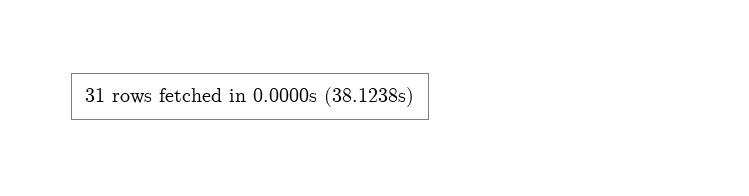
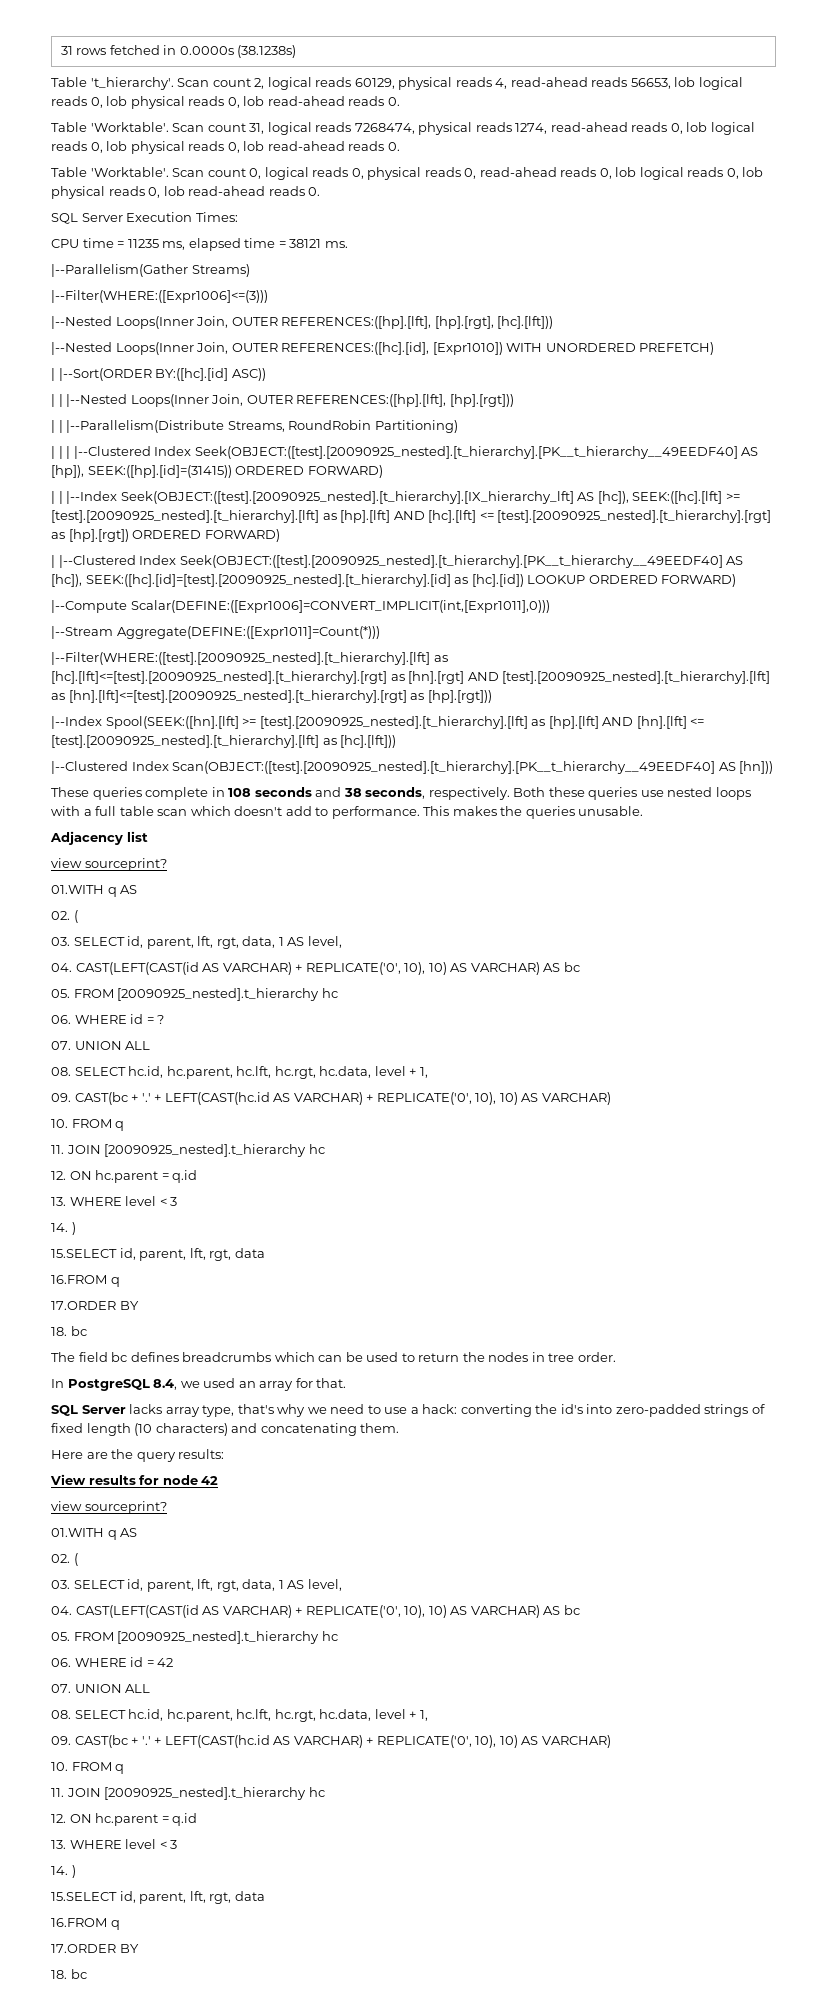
(414, 97) none -> [51,77,743,90] [51,96,400,109] [51,122,755,135] [51,141,400,154] [51,167,764,180] [51,186,321,199] [51,212,238,224] [51,238,348,251] [51,264,250,277] [51,290,268,303] [51,316,554,329] [51,342,715,355] [51,368,266,381] [51,394,514,407] [51,420,458,433] [51,446,759,459] [51,465,383,478] [51,491,740,504] [51,510,772,523] [51,529,280,542] [51,555,744,568] [51,574,737,587] [51,600,550,613] [51,626,380,639] [51,652,448,665] [51,671,771,684] [51,690,492,703] [51,716,705,729] [51,735,397,748] [51,761,774,774] [51,787,751,800] [51,806,644,819] [50,831,148,845] [51,858,167,871] [51,885,138,897] [51,910,78,923] [51,936,342,949] [51,962,580,975] [51,988,338,1001] [51,1014,165,1024] [51,1041,151,1050] [51,1066,428,1079] [51,1092,611,1105] [51,1119,125,1131] [51,1144,325,1157] [51,1170,198,1183] [51,1196,178,1206] [51,1222,76,1235] [51,1248,265,1261] [51,1275,120,1287] [51,1301,139,1310] [51,1326,87,1336] [51,1352,616,1362] [51,1378,347,1391] [51,1404,765,1417] [51,1423,400,1436] [51,1449,225,1462] [50,1474,219,1485] [51,1501,167,1514] [51,1528,138,1540] [51,1553,78,1566] [51,1579,342,1592] [51,1605,580,1618] [51,1631,338,1644] [51,1657,174,1667] [51,1684,151,1693] [51,1709,428,1722] [51,1735,611,1748] [51,1762,125,1774] [51,1787,325,1800] [51,1813,198,1826] [51,1839,178,1849] [51,1865,76,1878] [51,1891,265,1904] [51,1918,120,1930] [51,1944,139,1953] [51,1969,87,1979] // Table 't_hierarchy'. Scan count 2, logical reads 60129, physical reads 4, read-ahead reads 56653, lob logical reads 0, lob physical reads 0, lob read-ahead reads 0. // Table 'Worktable'. Scan count 31, logical reads 7268474, physical reads 1274, read-ahead reads 0, lob logical reads 0, lob physical reads 0, lob read-ahead reads 0. // Table 'Worktable'. Scan count 0, logical reads 0, physical reads 0, read-ahead reads 0, lob logical reads 0, lob physical reads 0, lob read-ahead reads 0. // SQL Server Execution Times: // CPU time = 11235 ms, elapsed time = 38121 ms. // |--Parallelism(Gather Streams) // |--Filter(WHERE:([Expr1006]<=(3))) // |--Nested Loops(Inner Join, OUTER REFERENCES:([hp].[lft], [hp].[rgt], [hc].[lft])) // |--Nested Loops(Inner Join, OUTER REFERENCES:([hc].[id], [Expr1010]) WITH UNORDERED PREFETCH) // | |--Sort(ORDER BY:([hc].[id] ASC)) // | | |--Nested Loops(Inner Join, OUTER REFERENCES:([hp].[lft], [hp].[rgt])) // | | |--Parallelism(Distribute Streams, RoundRobin Partitioning) // | | | |--Clustered Index Seek(OBJECT:([test].[20090925_nested].[t_hierarchy].[PK__t_hierarchy__49EEDF40] AS [hp]), SEEK:([hp].[id]=(31415)) ORDERED FORWARD) // | | |--Index Seek(OBJECT:([test].[20090925_nested].[t_hierarchy].[IX_hierarchy_lft] AS [hc]), SEEK:([hc].[lft] >= [test].[20090925_nested].[t_hierarchy].[lft] as [hp].[lft] AND [hc].[lft] <= [test].[20090925_nested].[t_hierarchy].[rgt] as [hp].[rgt]) ORDERED FORWARD) // | |--Clustered Index Seek(OBJECT:([test].[20090925_nested].[t_hierarchy].[PK__t_hierarchy__49EEDF40] AS [hc]), SEEK:([hc].[id]=[test].[20090925_nested].[t_hierarchy].[id] as [hc].[id]) LOOKUP ORDERED FORWARD) // |--Compute Scalar(DEFINE:([Expr1006]=CONVERT_IMPLICIT(int,[Expr1011],0))) // |--Stream Aggregate(DEFINE:([Expr1011]=Count(*))) // |--Filter(WHERE:([test].[20090925_nested].[t_hierarchy].[lft] as [hc].[lft]<=[test].[20090925_nested].[t_hierarchy].[rgt] as [hn].[rgt] AND [test].[20090925_nested].[t_hierarchy].[lft] as [hn].[lft]<=[test].[20090925_nested].[t_hierarchy].[rgt] as [hp].[rgt])) // |--Index Spool(SEEK:([hn].[lft] >= [test].[20090925_nested].[t_hierarchy].[lft] as [hp].[lft] AND [hn].[lft] <= [test].[20090925_nested].[t_hierarchy].[lft] as [hc].[lft])) // |--Clustered Index Scan(OBJECT:([test].[20090925_nested].[t_hierarchy].[PK__t_hierarchy__49EEDF40] AS [hn])) // These queries complete in 108 seconds and 38 seconds, respectively. Both these queries use nested loops with a full table scan which doesn't add to performance. This makes the queries unusable. // Adjacency list // view sourceprint? // 01.WITH q AS // 02. ( // 03. SELECT id, parent, lft, rgt, data, 1 AS level, // 04. CAST(LEFT(CAST(id AS VARCHAR) + REPLICATE('0', 10), 10) AS VARCHAR) AS bc // 05. FROM [20090925_nested].t_hierarchy hc // 06. WHERE id = ? // 07. UNION ALL // 08. SELECT hc.id, hc.parent, hc.lft, hc.rgt, hc.data, level + 1, // 09. CAST(bc + '.' + LEFT(CAST(hc.id AS VARCHAR) + REPLICATE('0', 10), 10) AS VARCHAR) // 10. FROM q // 11. JOIN [20090925_nested].t_hierarchy hc // 12. ON hc.parent = q.id // 13. WHERE level < 3 // 14. ) // 15.SELECT id, parent, lft, rgt, data // 16.FROM q // 17.ORDER BY // 18. bc // The field bc defines breadcrumbs which can be used to return the nodes in tree order. // In PostgreSQL 8.4, we used an array for that. // SQL Server lacks array type, that's why we need to use a hack: converting the id's into zero-padded strings of fixed length (10 characters) and concatenating them. // Here are the query results: // View results for node 42 // view sourceprint? // 01.WITH q AS // 02. ( // 03. SELECT id, parent, lft, rgt, data, 1 AS level, // 04. CAST(LEFT(CAST(id AS VARCHAR) + REPLICATE('0', 10), 10) AS VARCHAR) AS bc // 05. FROM [20090925_nested].t_hierarchy hc // 06. WHERE id = 42 // 07. UNION ALL // 08. SELECT hc.id, hc.parent, hc.lft, hc.rgt, hc.data, level + 1, // 09. CAST(bc + '.' + LEFT(CAST(hc.id AS VARCHAR) + REPLICATE('0', 10), 10) AS VARCHAR) // 10. FROM q // 11. JOIN [20090925_nested].t_hierarchy hc // 12. ON hc.parent = q.id // 13. WHERE level < 3 // 14. ) // 15.SELECT id, parent, lft, rgt, data // 16.FROM q // 17.ORDER BY // 18. bc

